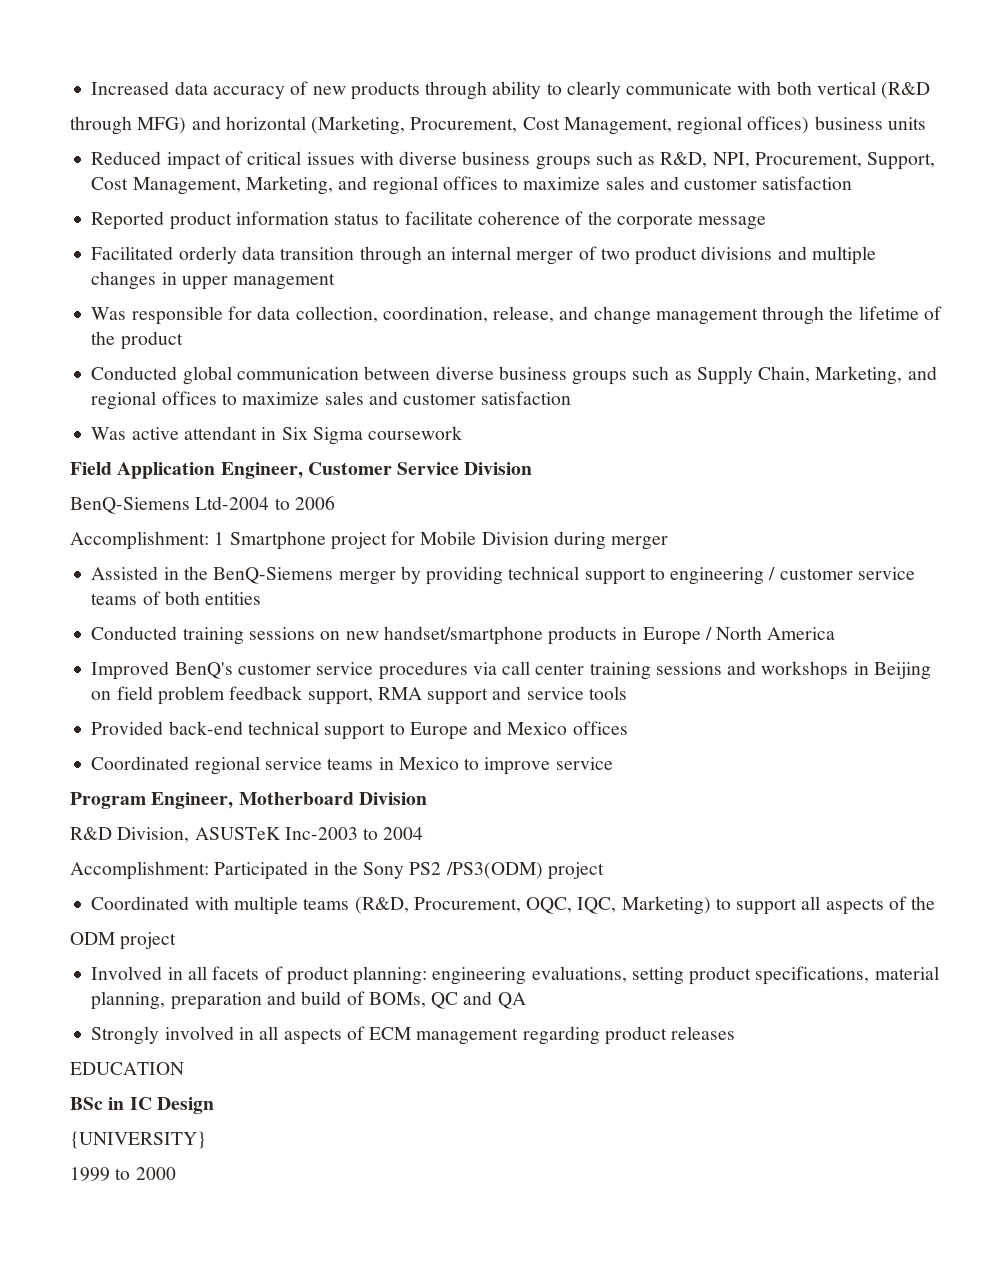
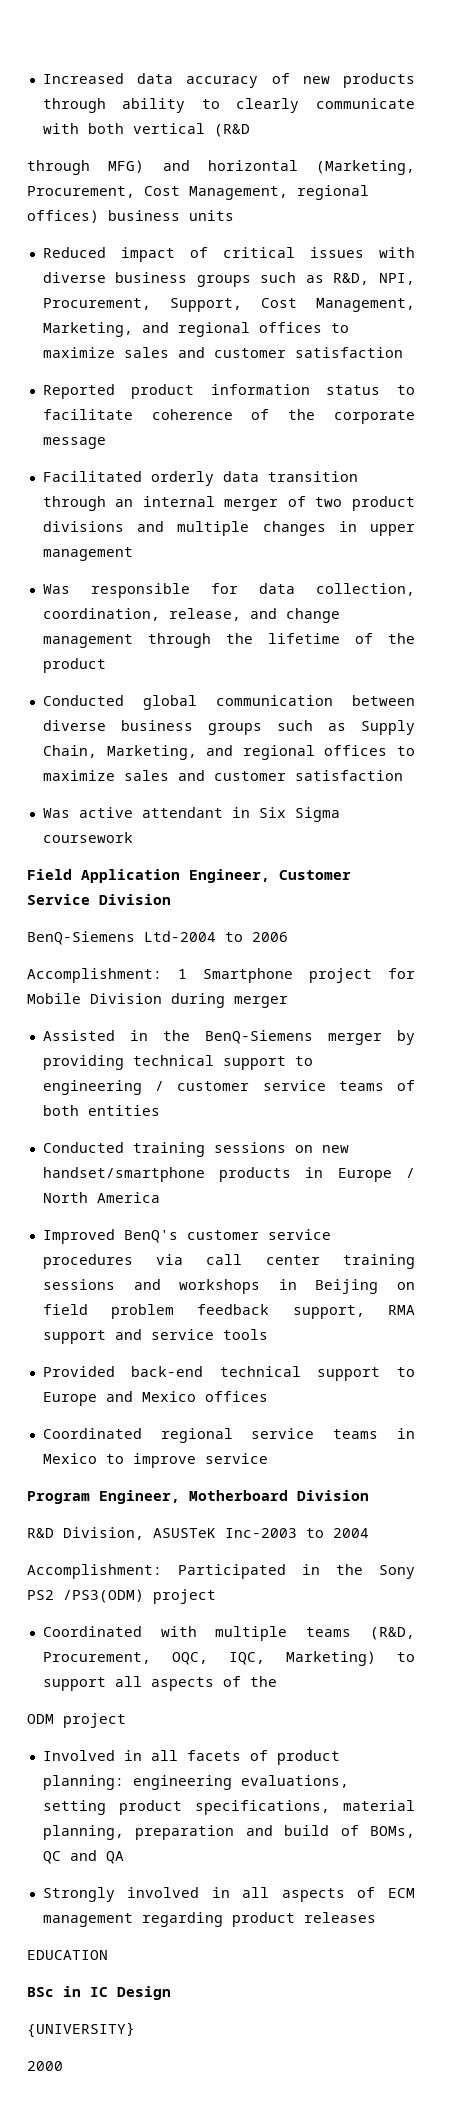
[70,1167,131,1181] 1999 to -> (135, 2030) none

